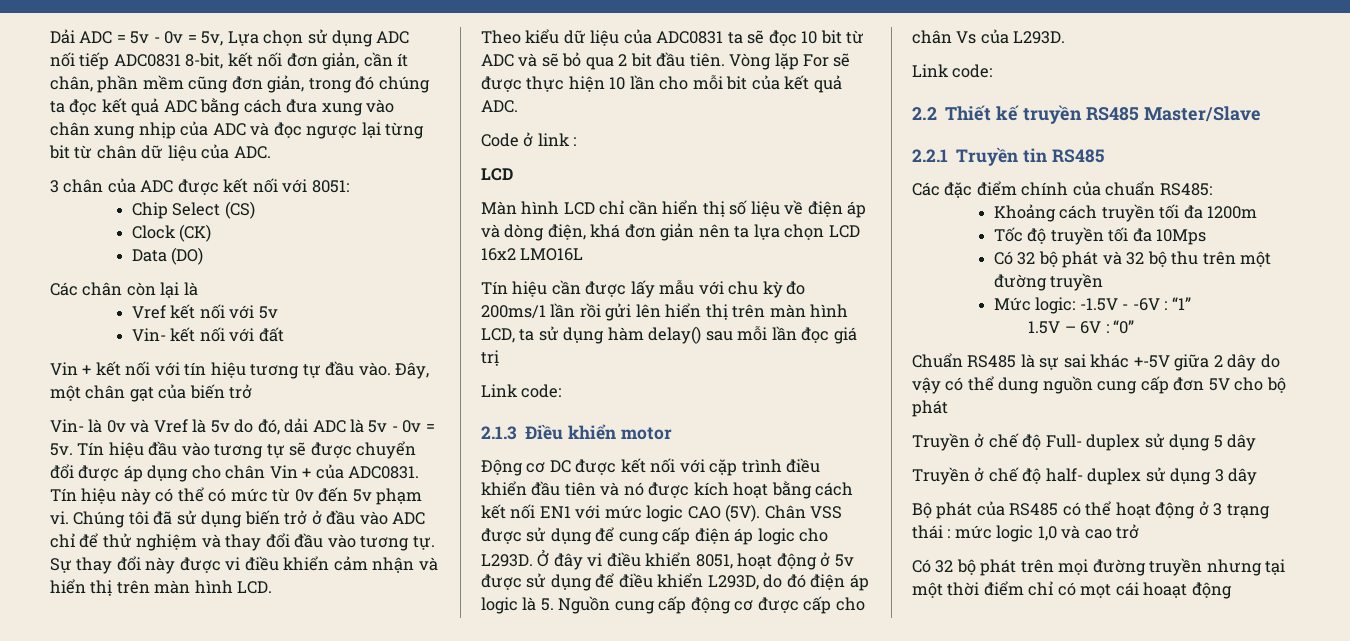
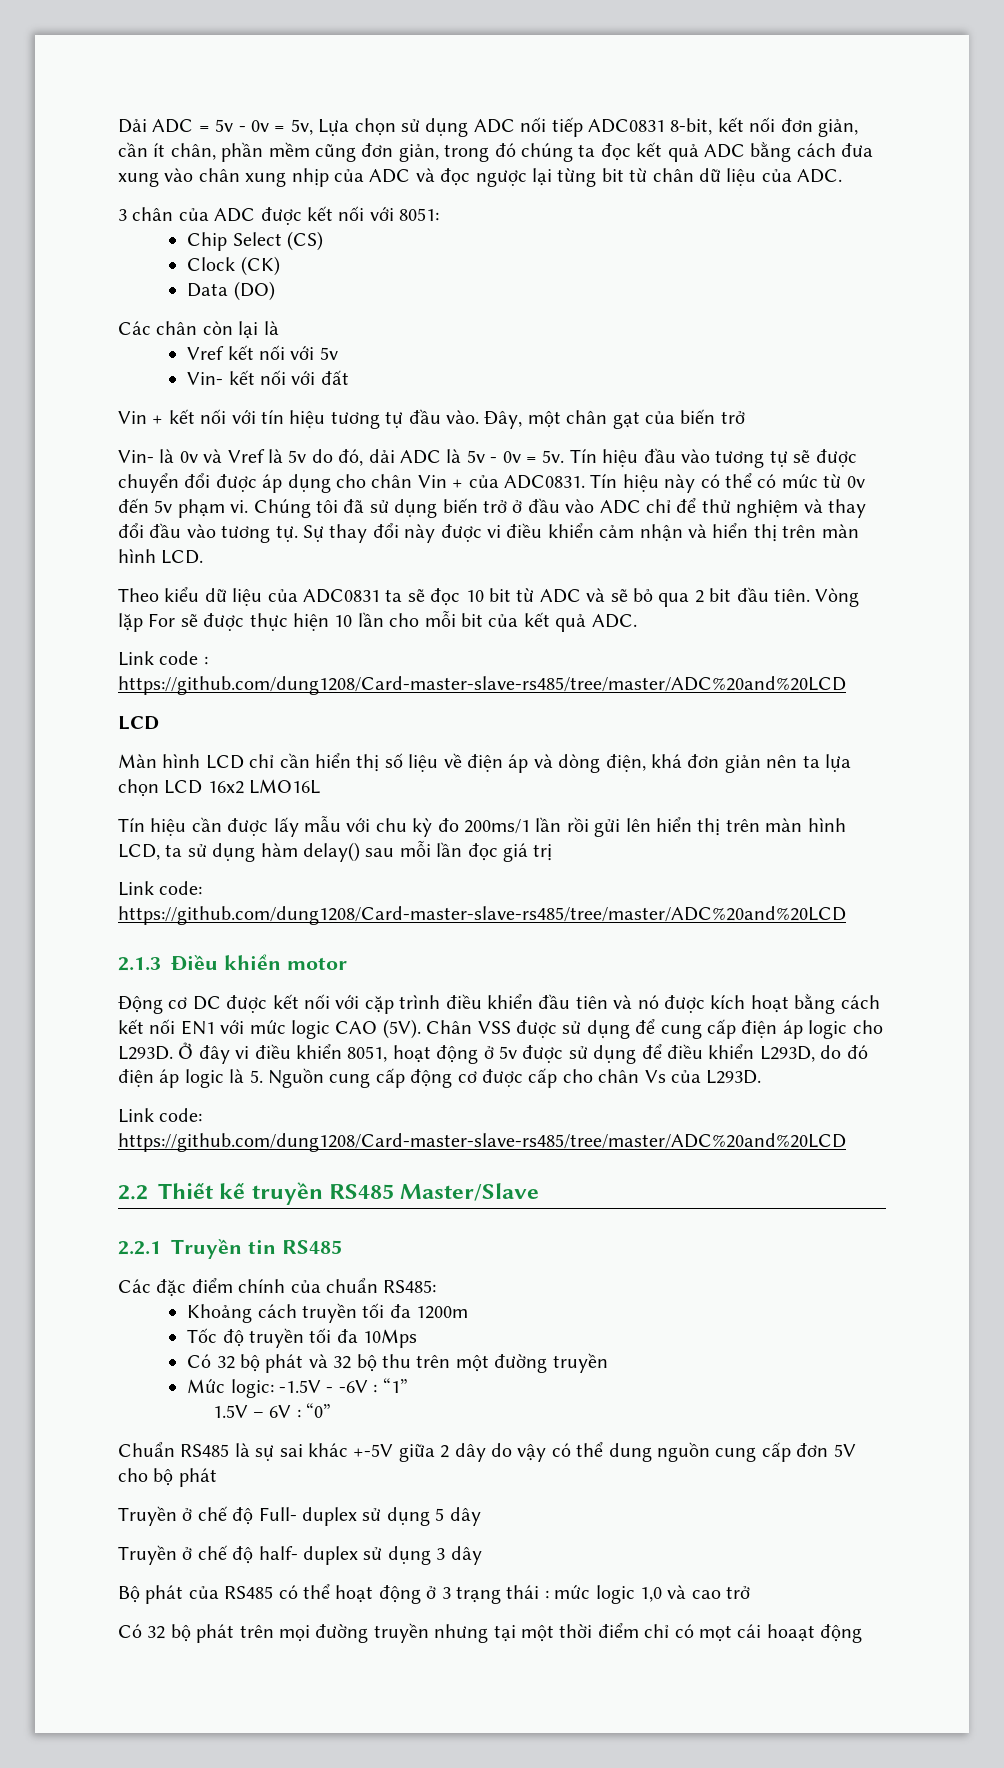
[481,132,577,147] Code ở link : -> [118,651,208,666] [118,676,846,695] Link code : https://github.com/dung1208/Card-master-slave-rs485/tree/master/ADC%20and%20LCD
(562, 391) none -> [118,906,846,925] https://github.com/dung1208/Card-master-slave-rs485/tree/master/ADC%20and%20LCD
(993, 71) none -> [118,1133,846,1152] https://github.com/dung1208/Card-master-slave-rs485/tree/master/ADC%20and%20LCD

